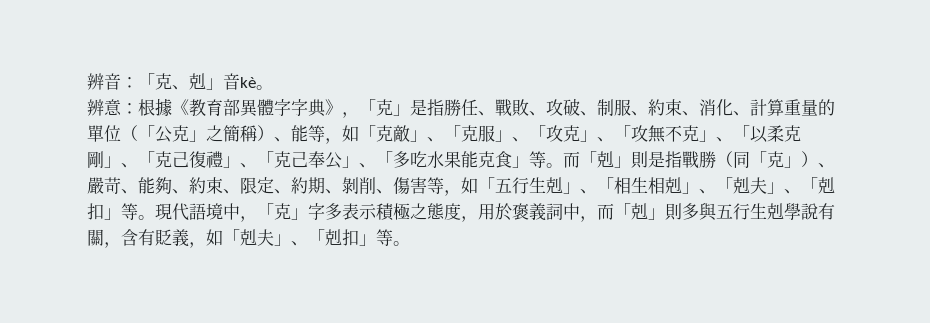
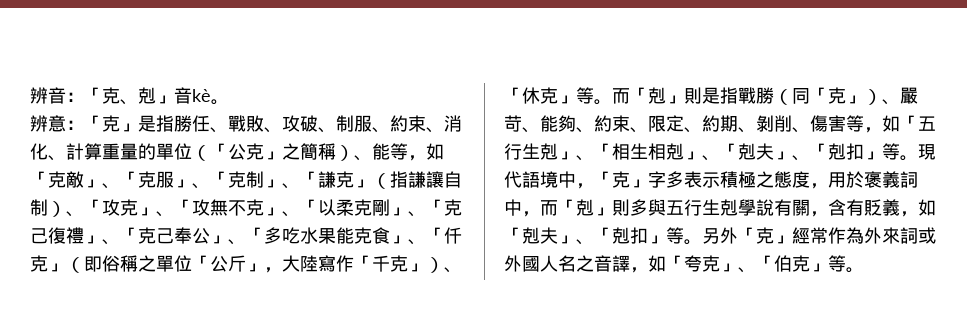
[138,98,359,118] 根據《教育部異體字字典》， -> (84, 125) none
(546, 132) none -> [228,171,462,189] [30,199,102,217] 克制」、「謙克」（指謙讓自制）、「
(529, 162) none -> [408,227,462,245] [30,255,462,273] [504,87,576,104] 、「仟克」（即俗稱之單位「公斤」，大陸寫作「千克」）、「休克」
(410, 243) none -> [702,227,936,244] [504,255,864,273] 另外「克」經常作為外來詞或外國人名之音譯，如「夸克」、「伯克」等。

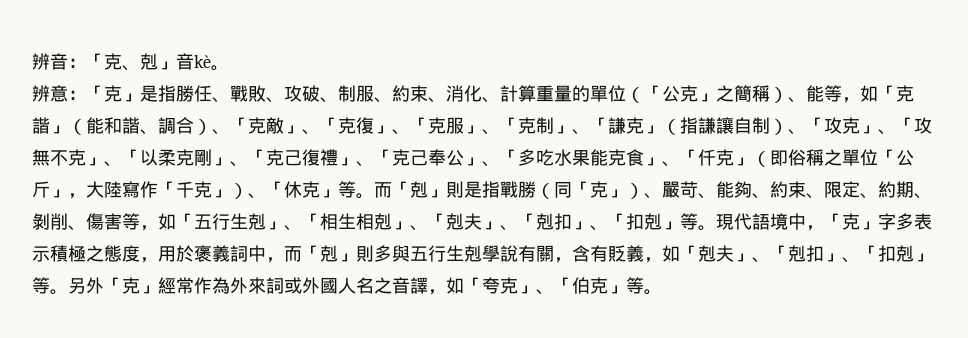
[66,171,84,188] 敵 -> [32,117,374,135] 諧」（能和諧、調合）、「克敵」、「克復
(882, 155) none -> [590,213,680,231] 、「扣剋」
(666, 239) none -> [842,245,932,263] 、「扣剋」

